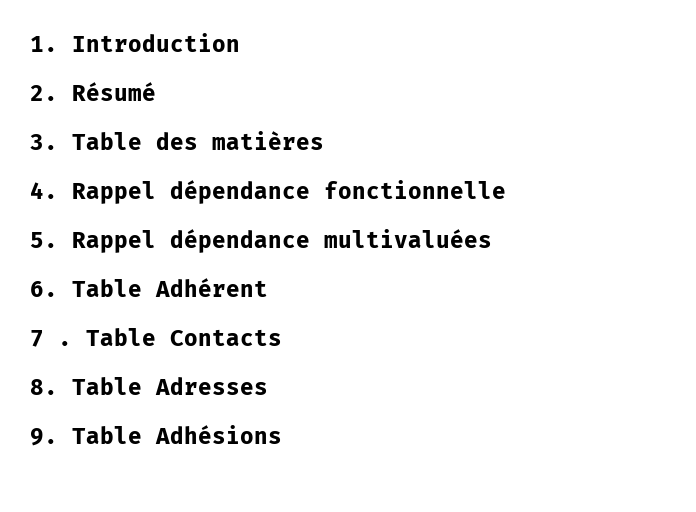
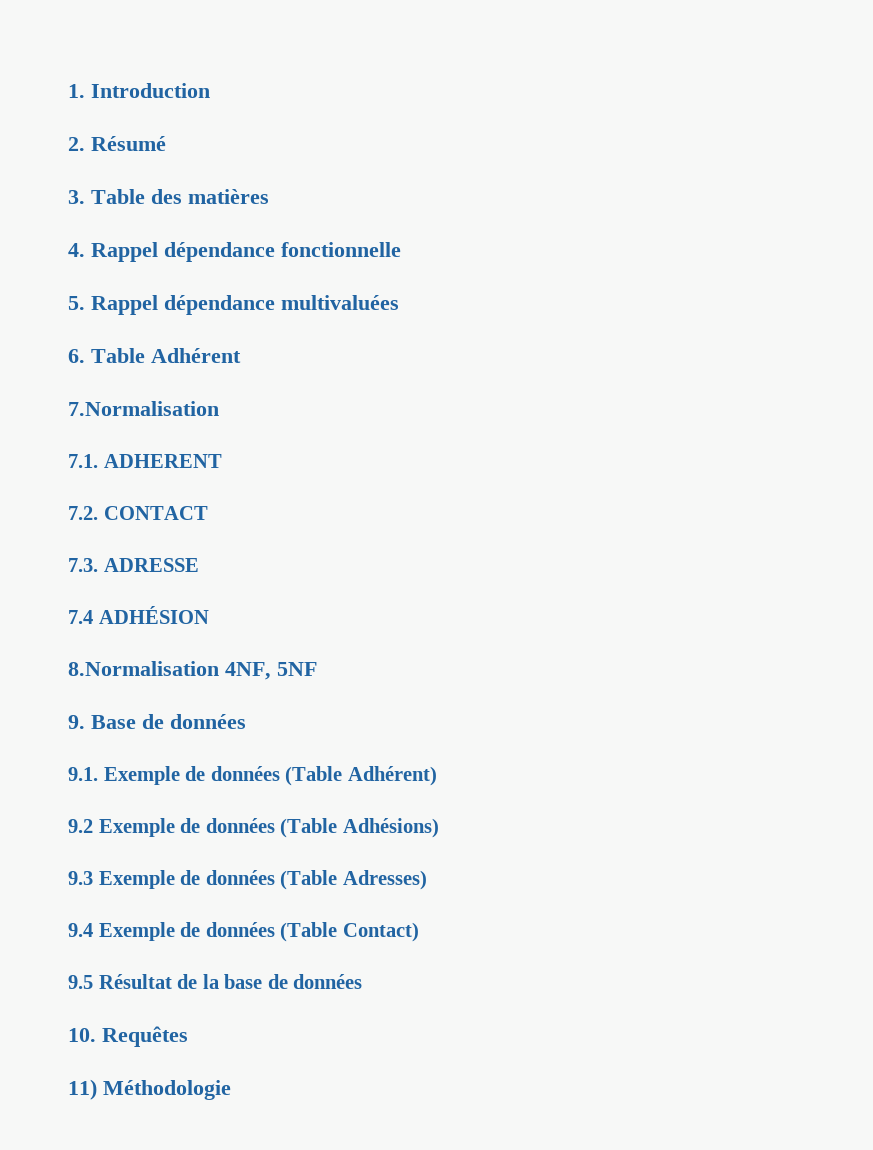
[30,328,282,347] [30,377,268,395] [30,425,282,446] 7 . Table Contacts // 8. Table Adresses // 9. Table Adhésions -> [68,401,219,416] [68,454,222,468] [68,506,208,520] [68,558,199,572] [68,606,209,624] [68,661,317,680] [68,714,246,729] [68,766,437,786] [68,818,439,838] [68,870,427,890] [68,922,419,942] [68,974,363,989] [68,1026,188,1047] [68,1079,231,1100] 7.Normalisation // 7.1. ADHERENT // 7.2. CONTACT // 7.3. ADRESSE // 7.4 ADHÉSION // 8.Normalisation 4NF, 5NF // 9. Base de données // 9.1. Exemple de données (Table Adhérent) // 9.2 Exemple de données (Table Adhésions) // 9.3 Exemple de données (Table Adresses) // 9.4 Exemple de données (Table Contact) // 9.5 Résultat de la base de données // 10. Requêtes // 11) Méthodologie

